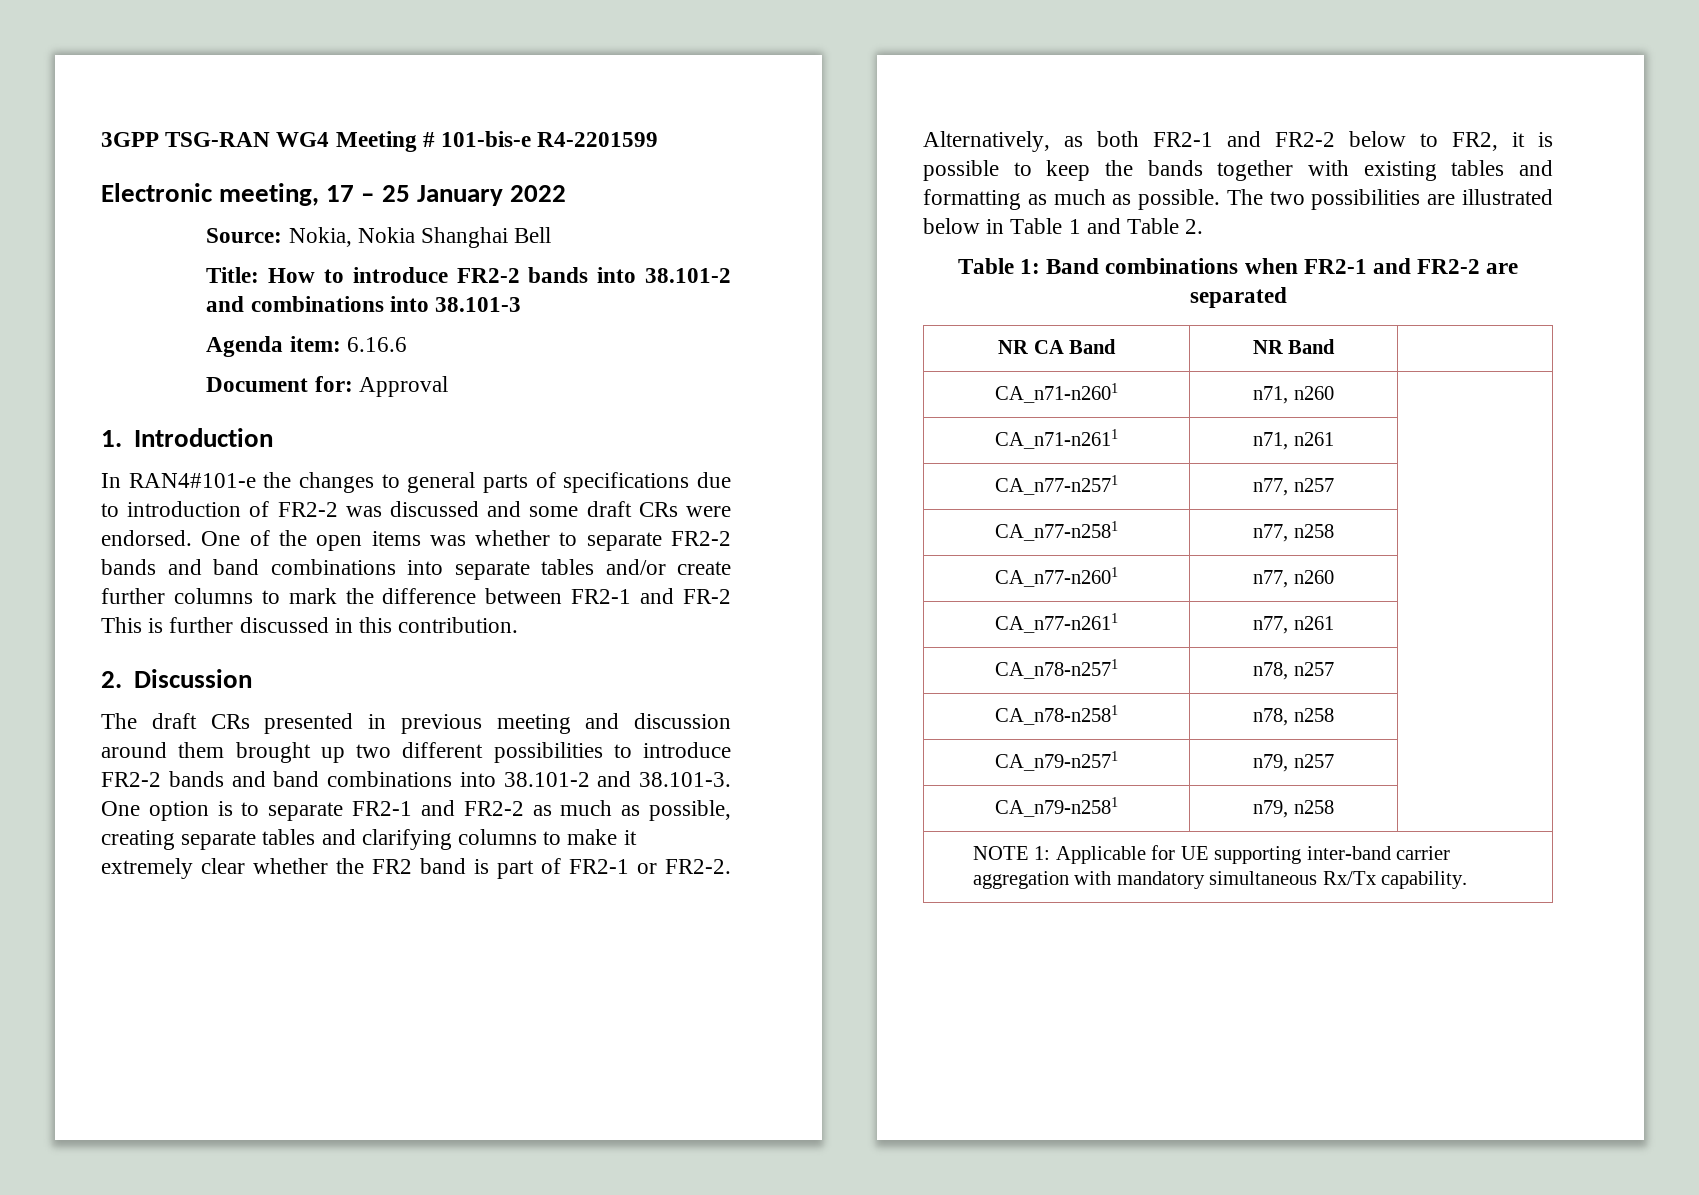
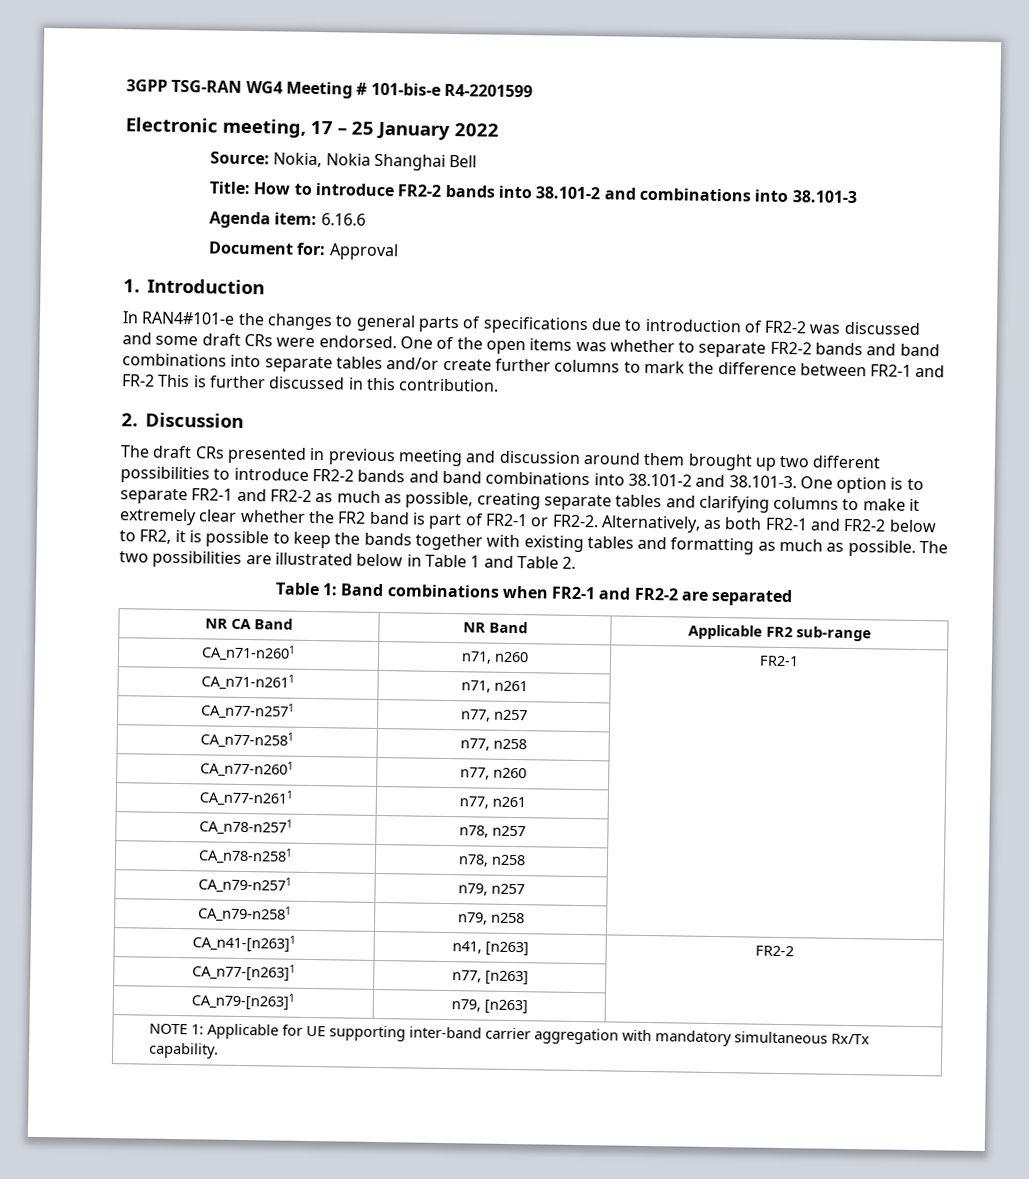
(1336, 346) none -> [687,624,872,642] Applicable FR2 sub-range
(1334, 393) none -> [759,655,799,667] FR2-1
(1334, 807) none -> [192,934,296,953] [451,941,529,957] [755,945,794,957] [192,963,296,982] [451,970,529,986] [191,992,295,1011] [450,999,528,1015] // CA_n41-[n263]1 | n41, [n263] | FR2-2 // CA_n77-[n263]1 | n77, [n263] | // CA_n79-[n263]1 | n79, [n263] |

